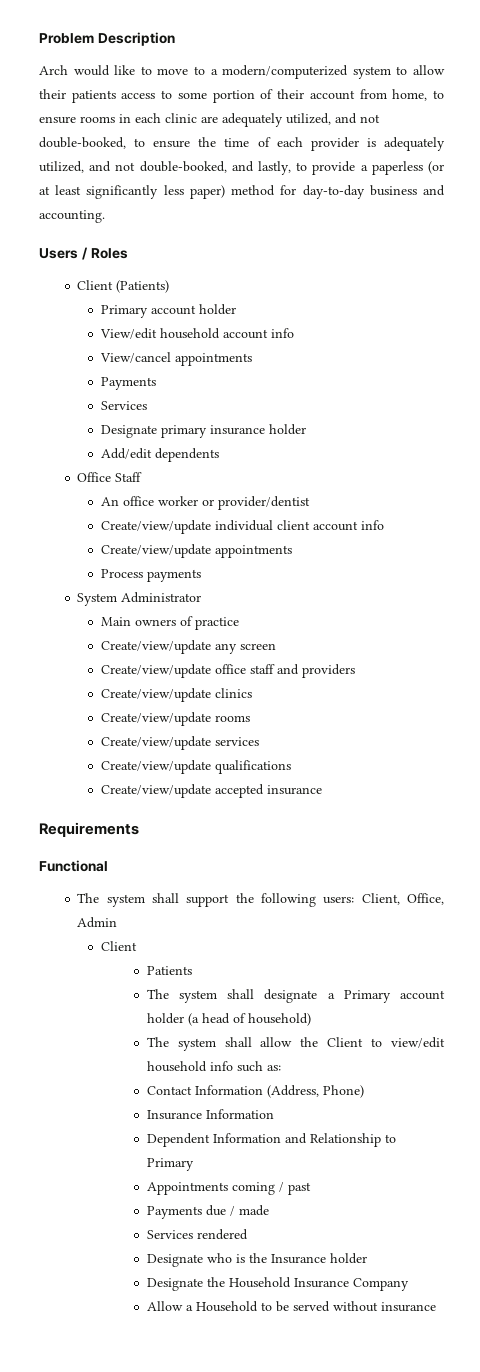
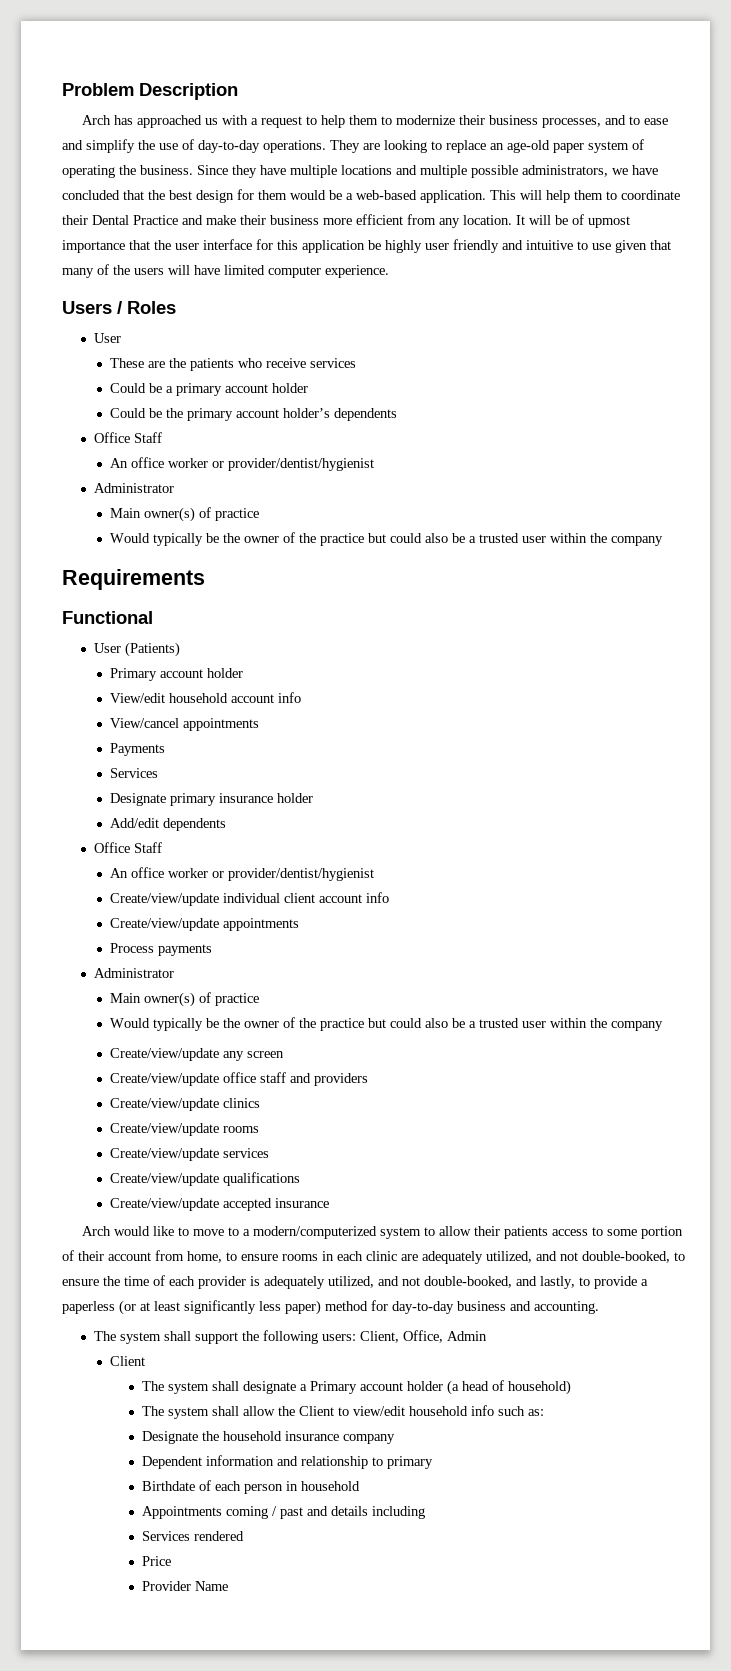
(175, 39) none -> [82,115,669,128] [62,139,644,153] [62,165,658,178] [62,189,680,203] [62,214,630,228] [62,239,671,253] [62,264,389,278] [62,301,176,314] [93,333,121,343] [110,358,357,371] [110,383,309,396] [110,408,398,421] [93,432,162,443] [110,457,375,471] [93,483,174,493] [110,507,260,522] [110,532,664,546] [62,569,205,590] [62,611,153,624] [93,642,180,657] [110,668,244,681] [110,692,302,703] [110,718,260,731] [110,743,166,756] [110,768,159,778] [110,793,314,806] [110,818,227,831] [93,842,162,853] [110,867,375,881] [110,892,390,906] [110,918,300,931] [110,943,213,956] [93,968,174,978] [110,992,260,1007] [110,1017,664,1031] [110,1048,285,1061] [110,1072,369,1086] [110,1098,261,1111] [110,1123,260,1136] [110,1148,270,1161] [110,1172,301,1186] [110,1198,330,1211] // Arch has approached us with a request to help them to modernize their business processes, and to ease and simplify the use of day-to-day operations. They are looking to replace an age-old paper system of operating the business. Since they have multiple locations and multiple possible administrators, we have concluded that the best design for them would be a web-based application. This will help them to coordinate their Dental Practice and make their business more efficient from any location. It will be of upmost importance that the user interface for this application be highly user friendly and intuitive to use given that many of the users will have limited computer experience. // Users / Roles // User // These are the patients who receive services // Could be a primary account holder // Could be the primary account holder’s dependents // Office Staff // An office worker or provider/dentist/hygienist // Administrator // Main owner(s) of practice // Would typically be the owner of the practice but could also be a trusted user within the company // Requirements // Functional // User (Patients) // Primary account holder // View/edit household account info // View/cancel appointments // Payments // Services // Designate primary insurance holder // Add/edit dependents // Office Staff // An office worker or provider/dentist/hygienist // Create/view/update individual client account info // Create/view/update appointments // Process payments // Administrator // Main owner(s) of practice // Would typically be the owner of the practice but could also be a trusted user within the company // Create/view/update any screen // Create/view/update office staff and providers // Create/view/update clinics // Create/view/update rooms // Create/view/update services // Create/view/update qualifications // Create/view/update accepted insurance
[39,247,128,260] [77,280,170,293] [100,304,236,318] [99,328,294,339] [99,352,252,366] [100,377,156,390] [100,401,147,410] [100,424,306,438] [100,448,219,462] [77,472,143,482] [100,496,310,510] [100,520,384,534] [100,544,292,558] [100,569,201,582] [77,592,202,606] [100,616,239,630] [100,640,276,654] [100,664,355,678] [100,688,252,702] [100,712,250,726] [100,736,259,750] [100,760,291,774] [100,784,322,798] [39,822,139,837] [39,860,108,872] // Users / Roles // Client (Patients) // Primary account holder // View/edit household account info // View/cancel appointments // Payments // Services // Designate primary insurance holder // Add/edit dependents // Office Staff // An office worker or provider/dentist // Create/view/update individual client account info // Create/view/update appointments // Process payments // System Administrator // Main owners of practice // Create/view/update any screen // Create/view/update office staff and providers // Create/view/update clinics // Create/view/update rooms // Create/view/update services // Create/view/update qualifications // Create/view/update accepted insurance // Requirements // Functional -> (599, 1307) none
[146,966,192,975] // Patients -> (146, 1361) none
[146,1085,364,1098] [146,1109,274,1120] [146,1133,396,1147] [146,1158,194,1171] [146,1182,311,1195] [146,1205,269,1219] [146,1229,248,1240] [146,1253,367,1267] [146,1277,409,1291] [146,1301,436,1312] Contact Information (Address, Phone) // Insurance Information // Dependent Information and Relationship to Primary // Appointments coming / past // Payments due / made // Services rendered // Designate who is the Insurance holder // Designate the Household Insurance Company // Allow a Household to be served without insurance -> [142,1431,396,1444] [142,1455,434,1469] [142,1480,361,1494] [142,1506,426,1519] [142,1531,245,1541] [142,1556,172,1566] [142,1581,229,1591] Designate the household insurance company // Dependent information and relationship to primary // Birthdate of each person in household // Appointments coming / past and details including // Services rendered // Price // Provider Name

